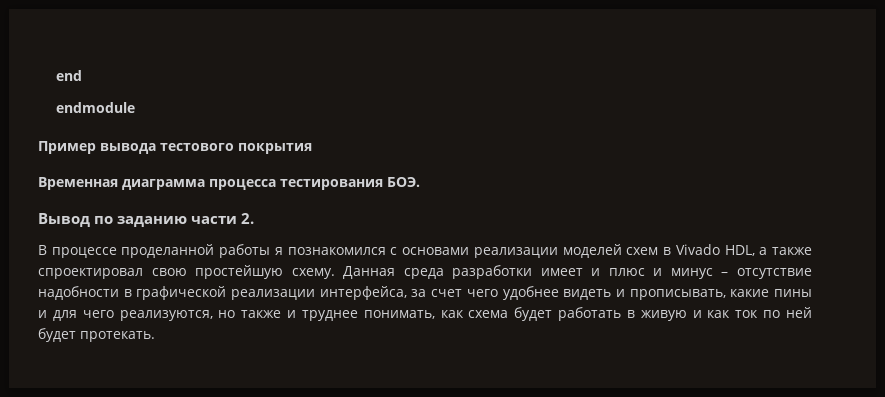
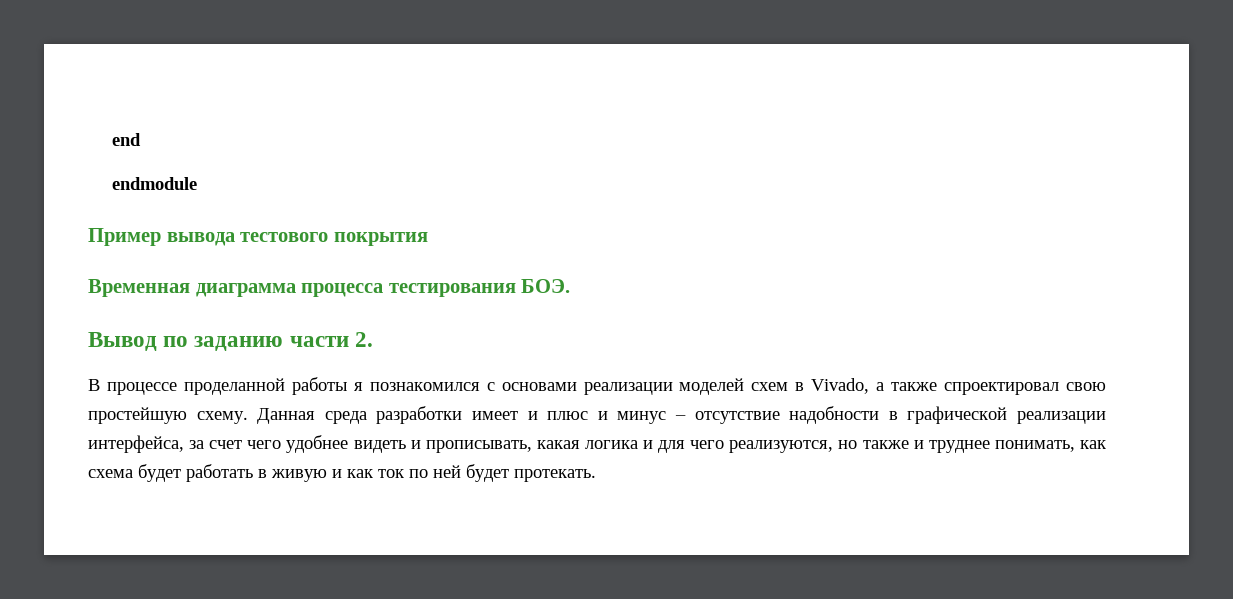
[675,244,755,256] Vivado HDL, -> [811,378,870,394] Vivado,
[730,289,813,297] какие пины -> [536,440,638,449] какая логика

